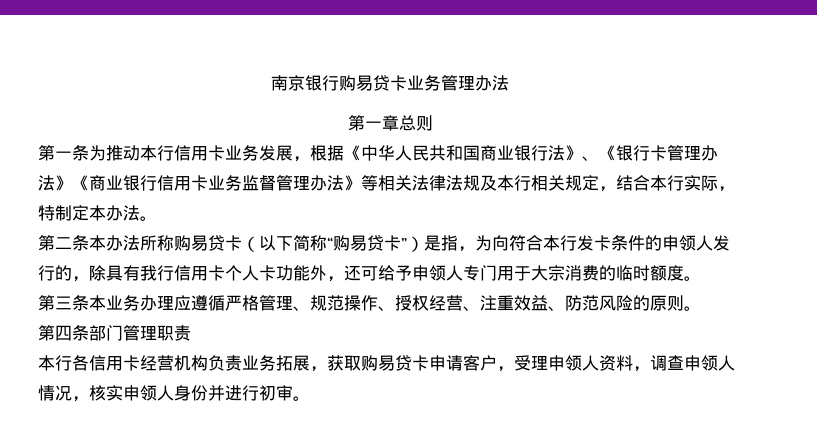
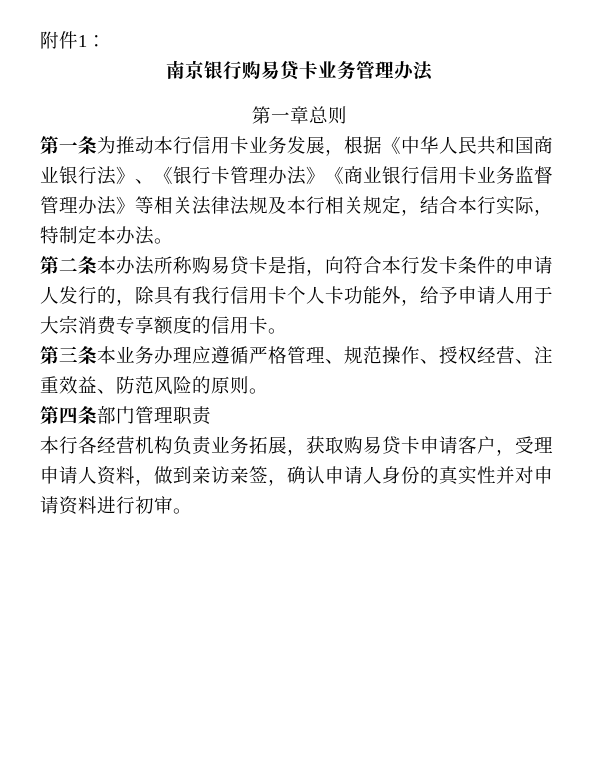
(271, 83) none -> [40,31,106,49] 附件1： //
[242,235,492,252] （以下简称“购易贷卡”）是指，为 -> [268,256,325,276] 是指，
[679,235,696,251] 领 -> [534,256,553,274] 请
[344,265,684,281] 还可给予申领人专门用于大宗消费的临时额度 -> [420,286,553,304] [40,315,268,335] 给予申请人用于大宗消费专享额度的信用卡
[89,355,140,371] 信用卡 -> (97, 445) none
[565,355,582,371] 领 -> [59,466,78,484] 请
[650,355,735,371] [38,385,225,402] 调查申领人情况，核实申领人身份并 -> [154,466,553,486] [40,496,97,515] 做到亲访亲签，确认申请人身份的真实性并对申请资料

